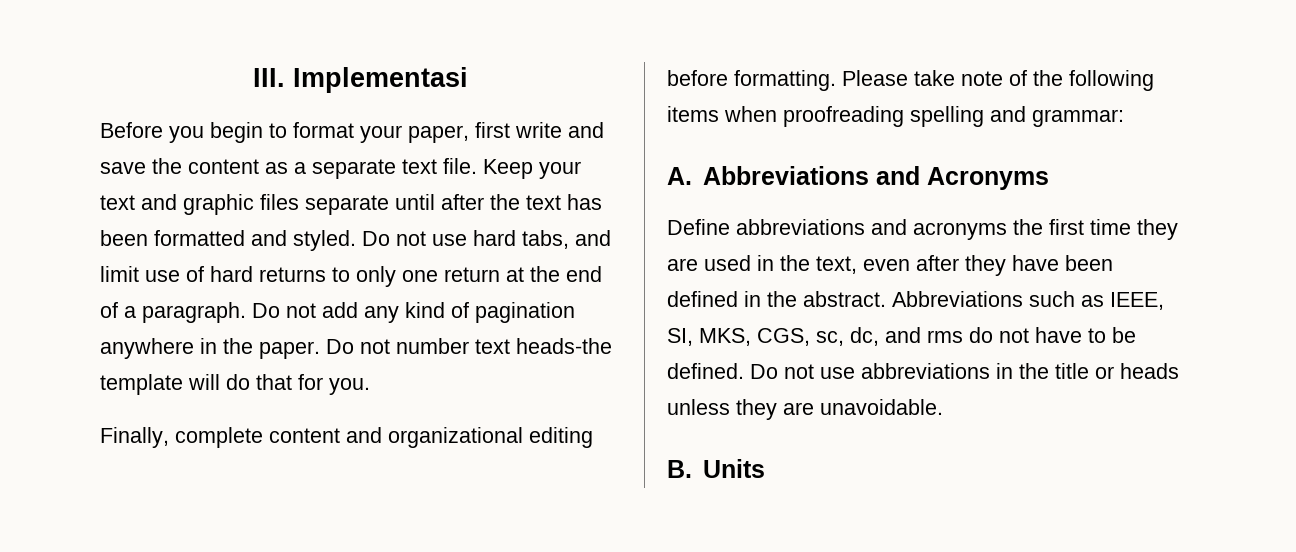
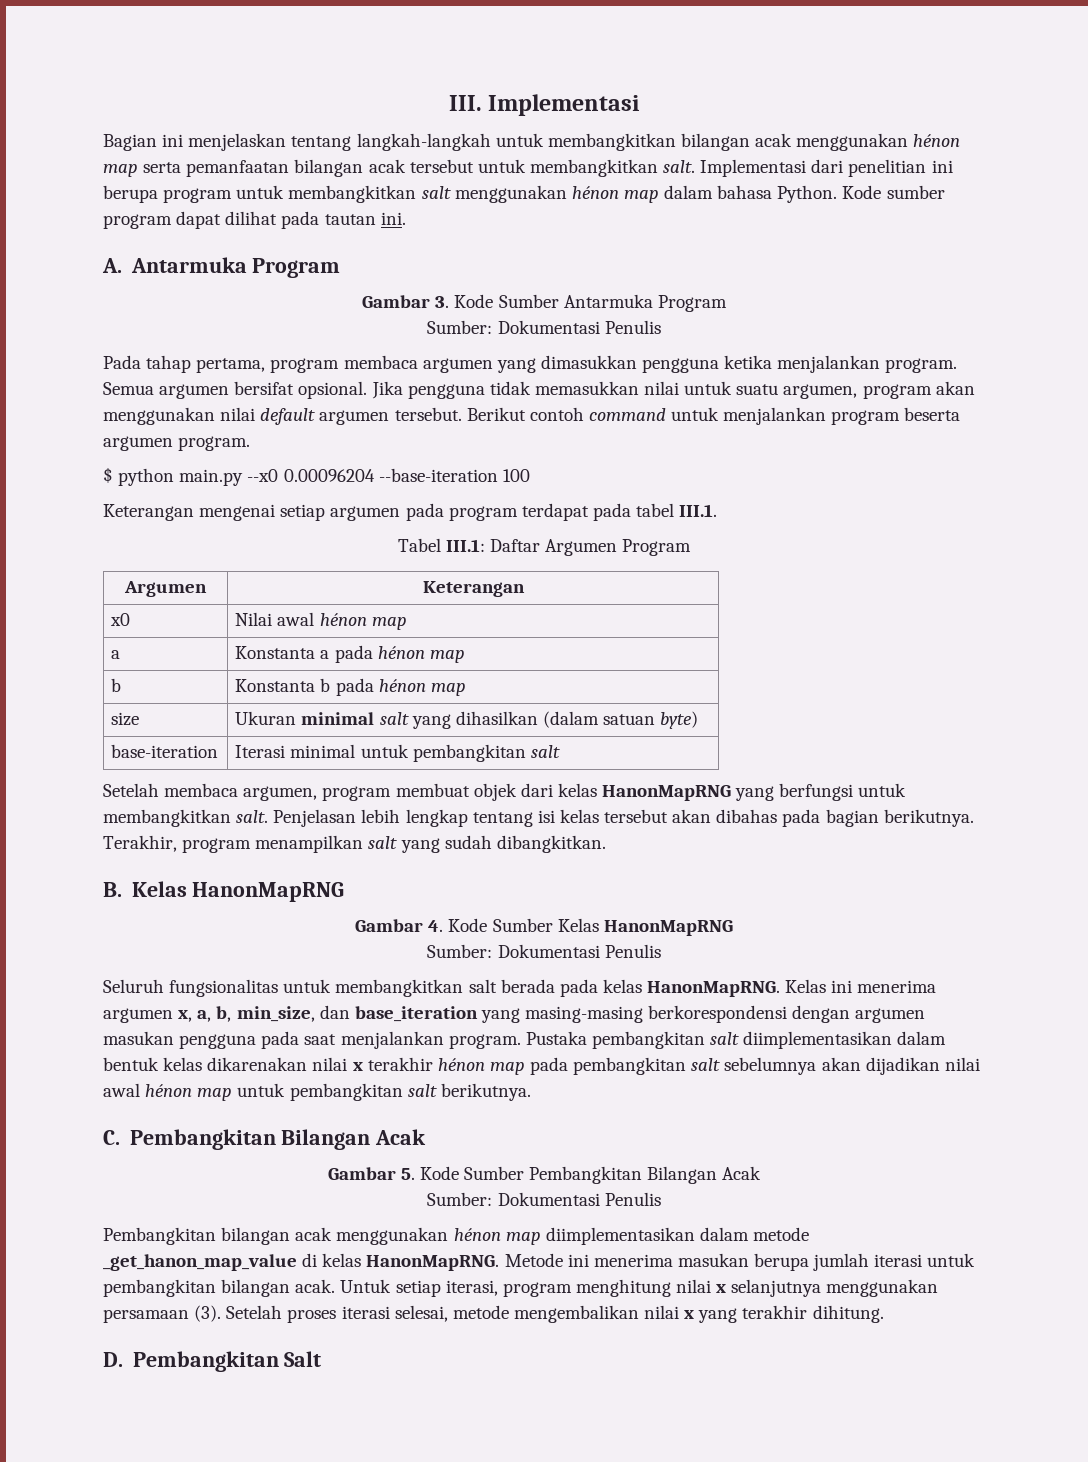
[100,122,604,143] [100,158,581,179] [100,194,602,215] [100,230,611,251] [100,266,602,287] [100,302,575,323] [100,338,612,359] [100,374,370,395] [100,427,593,448] [667,70,1154,91] [667,106,1124,127] [667,166,1049,190] [667,219,1178,240] [667,255,1113,276] [667,291,1164,310] [667,327,1136,346] [667,363,1179,379] [667,399,943,420] [667,459,765,478] Before you begin to format your paper, first write and save the content as a separate text file. Keep your text and graphic files separate until after the text has been formatted and styled. Do not use hard tabs, and limit use of hard returns to only one return at the end of a paragraph. Do not add any kind of pagination anywhere in the paper. Do not number text heads-the template will do that for you. // Finally, complete content and organizational editing before formatting. Please take note of the following items when proofreading spelling and grammar: // A. Abbreviations and Acronyms // Define abbreviations and acronyms the first time they are used in the text, even after they have been defined in the abstract. Abbreviations such as IEEE, SI, MKS, CGS, sc, dc, and rms do not have to be defined. Do not use abbreviations in the title or heads unless they are unavoidable. // B. Units -> [103,133,961,151] [103,159,953,177] [103,185,945,203] [103,211,406,229] [102,257,341,278] [362,294,727,312] [427,320,661,334] [103,355,958,373] [103,381,975,399] [103,407,961,425] [103,436,251,451] [103,467,530,486] [103,503,718,521] [397,538,692,556] [124,581,207,597] [422,581,525,597] [110,613,131,626] [235,612,407,630] [111,650,121,659] [235,645,465,663] [111,678,122,692] [235,678,466,696] [111,712,140,726] [235,711,699,729] [111,744,219,758] [235,744,560,762] [103,783,907,801] [103,809,974,827] [103,835,606,853] [103,881,345,902] [355,918,733,936] [427,944,661,958] [103,979,937,997] [103,1005,926,1023] [103,1031,947,1049] [103,1057,980,1075] [103,1083,531,1101] [103,1129,427,1150] [327,1166,762,1184] [427,1192,661,1206] [103,1227,810,1245] [103,1253,976,1271] [103,1279,939,1297] [103,1305,884,1323] [103,1351,322,1372] Bagian ini menjelaskan tentang langkah-langkah untuk membangkitkan bilangan acak menggunakan hénon map serta pemanfaatan bilangan acak tersebut untuk membangkitkan salt. Implementasi dari penelitian ini berupa program untuk membangkitkan salt menggunakan hénon map dalam bahasa Python. Kode sumber program dapat dilihat pada tautan ini. // A. Antarmuka Program // Gambar 3. Kode Sumber Antarmuka Program // Sumber: Dokumentasi Penulis // Pada tahap pertama, program membaca argumen yang dimasukkan pengguna ketika menjalankan program. Semua argumen bersifat opsional. Jika pengguna tidak memasukkan nilai untuk suatu argumen, program akan menggunakan nilai default argumen tersebut. Berikut contoh command untuk menjalankan program beserta argumen program. // $ python main.py --x0 0.00096204 --base-iteration 100 // Keterangan mengenai setiap argumen pada program terdapat pada tabel III.1. // Tabel III.1: Daftar Argumen Program // Argumen | Keterangan // x0 | Nilai awal hénon map // a | Konstanta a pada hénon map // b | Konstanta b pada hénon map // size | Ukuran minimal salt yang dihasilkan (dalam satuan byte) // base-iteration | Iterasi minimal untuk pembangkitan salt // Setelah membaca argumen, program membuat objek dari kelas HanonMapRNG yang berfungsi untuk membangkitkan salt. Penjelasan lebih lengkap tentang isi kelas tersebut akan dibahas pada bagian berikutnya. Terakhir, program menampilkan salt yang sudah dibangkitkan. // B. Kelas HanonMapRNG // Gambar 4. Kode Sumber Kelas HanonMapRNG // Sumber: Dokumentasi Penulis // Seluruh fungsionalitas untuk membangkitkan salt berada pada kelas HanonMapRNG. Kelas ini menerima argumen x, a, b, min_size, dan base_iteration yang masing-masing berkorespondensi dengan argumen masukan pengguna pada saat menjalankan program. Pustaka pembangkitan salt diimplementasikan dalam bentuk kelas dikarenakan nilai x terakhir hénon map pada pembangkitan salt sebelumnya akan dijadikan nilai awal hénon map untuk pembangkitan salt berikutnya. // C. Pembangkitan Bilangan Acak // Gambar 5. Kode Sumber Pembangkitan Bilangan Acak // Sumber: Dokumentasi Penulis // Pembangkitan bilangan acak menggunakan hénon map diimplementasikan dalam metode _get_hanon_map_value di kelas HanonMapRNG. Metode ini menerima masukan berupa jumlah iterasi untuk pembangkitan bilangan acak. Untuk setiap iterasi, program menghitung nilai x selanjutnya menggunakan persamaan (3). Setelah proses iterasi selesai, metode mengembalikan nilai x yang terakhir dihitung. // D. Pembangkitan Salt

